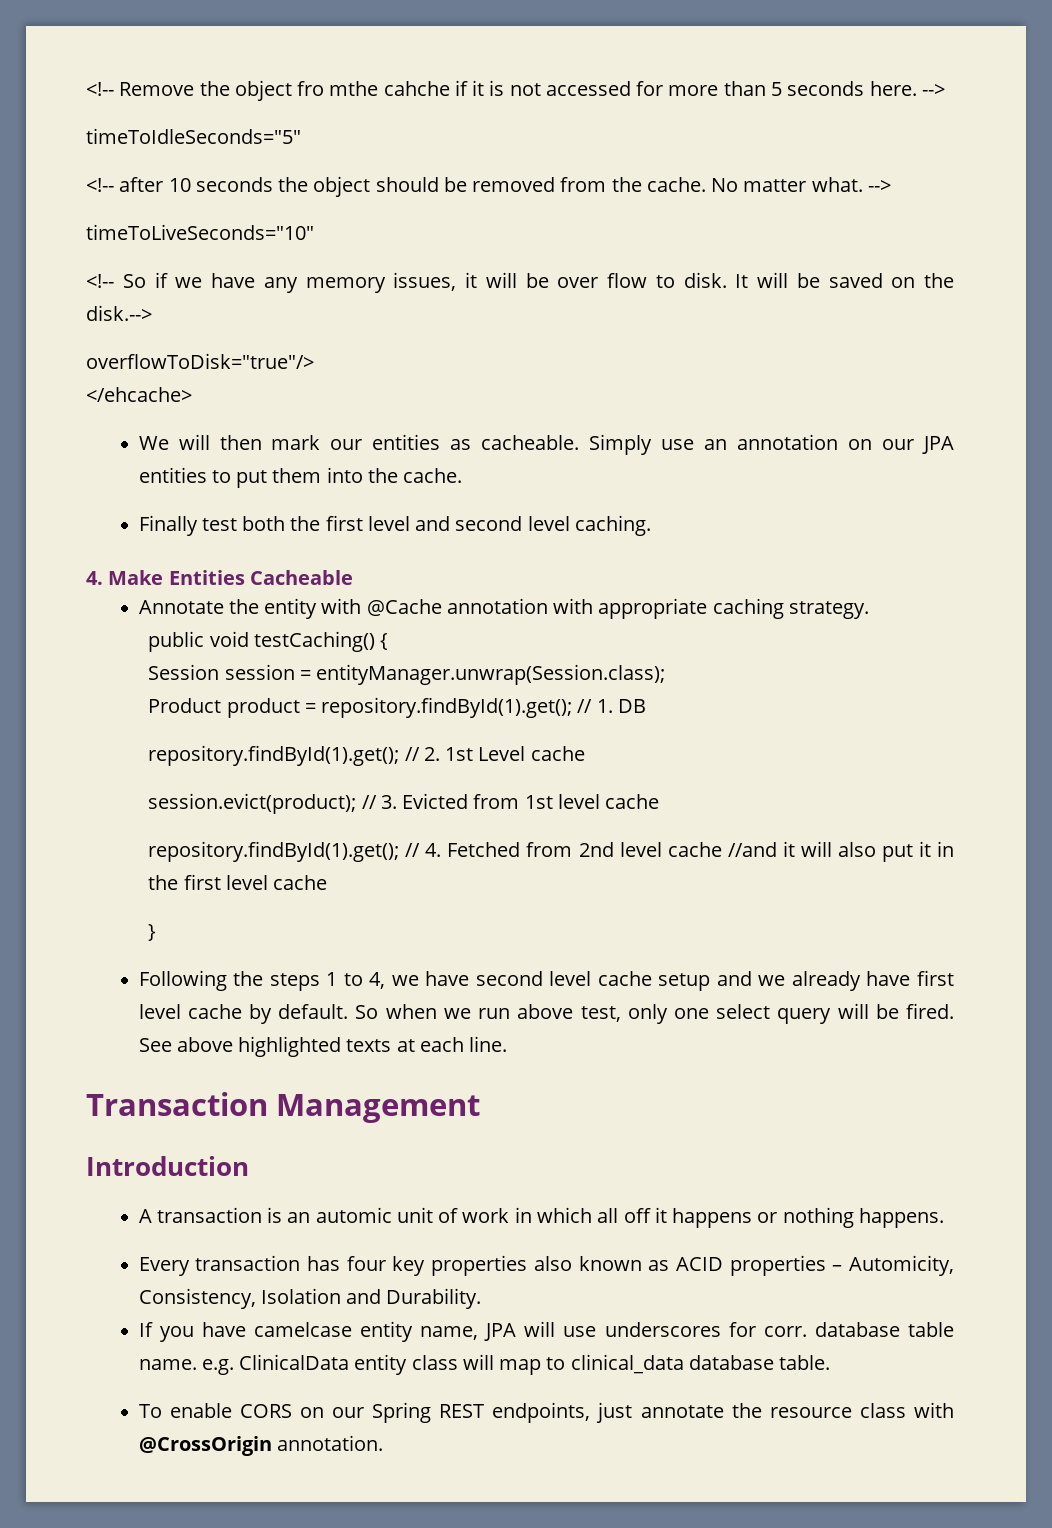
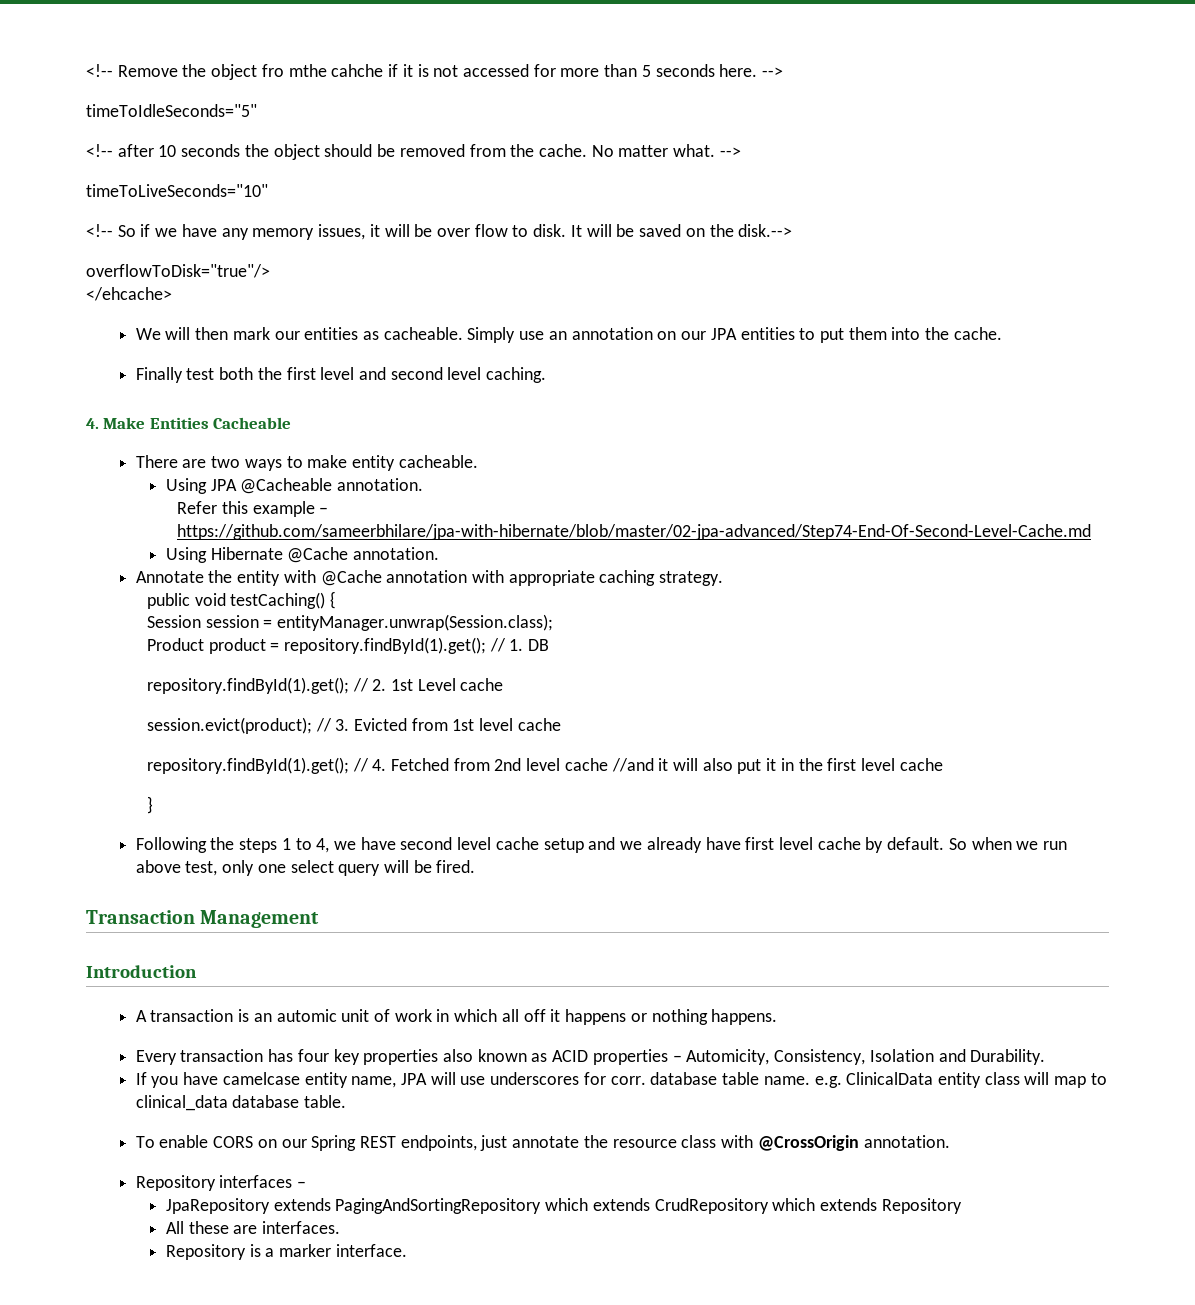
(353, 577) none -> [135,455,478,471] [166,478,424,494] [177,501,329,517] [177,524,1092,540] [166,547,440,563] // There are two ways to make entity cacheable. // Using JPA @Cacheable annotation. // Refer this example – https://github.com/sameerbhilare/jpa-with-hibernate/blob/master/02-jpa-advanced/Step74-End-Of-Second-Level-Cache.md // Using Hibernate @Cache annotation.
[138,1036,508,1057] See above highlighted texts at each line. -> (476, 866) none
(383, 1443) none -> [135,1175,307,1191] [166,1198,962,1214] [166,1221,341,1234] [166,1244,407,1260] // Repository interfaces – // JpaRepository extends PagingAndSortingRepository which extends CrudRepository which extends Repository // All these are interfaces. // Repository is a marker interface.

